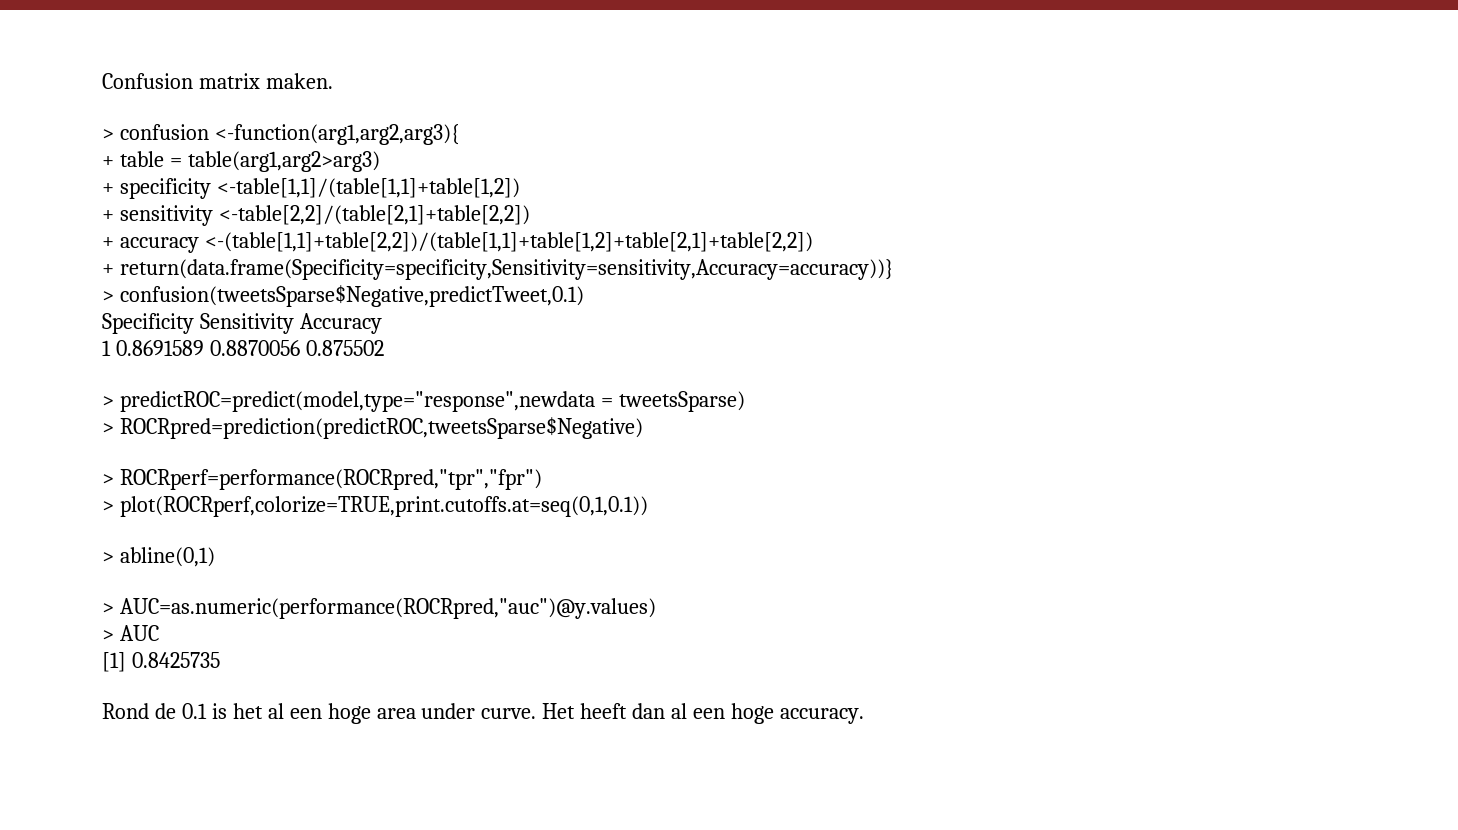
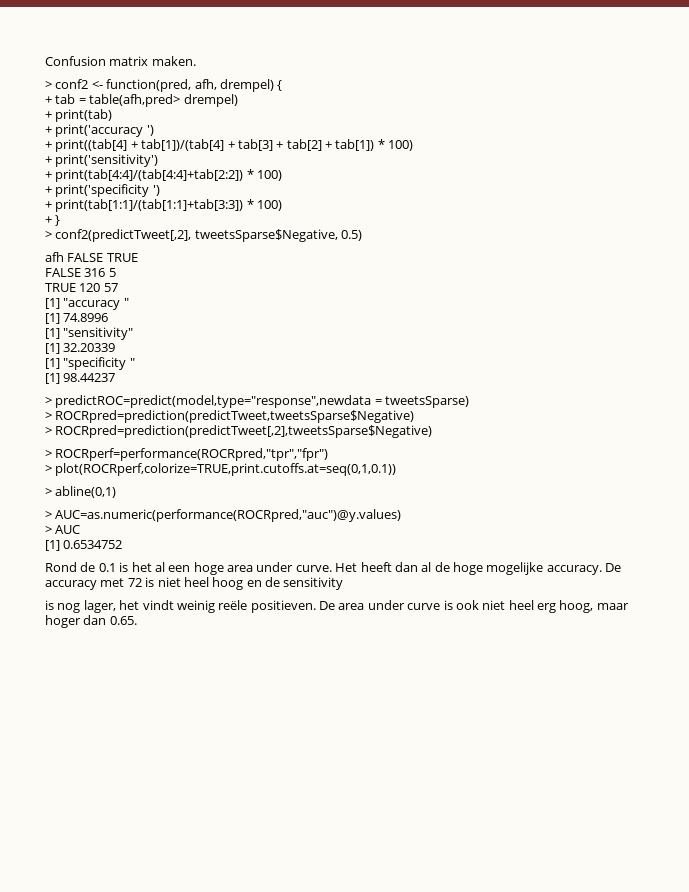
[119,124,460,145] [102,151,380,172] [102,178,520,199] [102,205,530,226] [102,232,813,253] [102,259,894,280] [102,285,584,307] [102,313,382,334] [102,340,384,356] confusion <-function(arg1,arg2,arg3){ // + table = table(arg1,arg2>arg3) // + specificity <-table[1,1]/(table[1,1]+table[1,2]) // + sensitivity <-table[2,2]/(table[2,1]+table[2,2]) // + accuracy <-(table[1,1]+table[2,2])/(table[1,1]+table[1,2]+table[2,1]+table[2,2]) // + return(data.frame(Specificity=specificity,Sensitivity=sensitivity,Accuracy=accuracy))} // > confusion(tweetsSparse$Negative,predictTweet,0.1) // Specificity Sensitivity Accuracy // 1 0.8691589 0.8870056 0.875502 -> [55,79,283,92] [45,94,238,107] [45,109,113,122] [45,124,154,137] [45,139,414,152] [45,154,159,167] [45,169,283,182] [45,184,160,197] [45,199,283,212] [45,215,61,226] [45,229,363,242] [45,252,138,262] [45,268,116,277] [45,283,118,292] [45,298,129,310] [45,313,109,324] [45,327,134,340] [45,343,116,354] [45,357,135,370] [45,373,116,384] conf2 <- function(pred, afh, drempel) { // + tab = table(afh,pred> drempel) // + print(tab) // + print('accuracy ') // + print((tab[4] + tab[1])/(tab[4] + tab[3] + tab[2] + tab[1]) * 100) // + print('sensitivity') // + print(tab[4:4]/(tab[4:4]+tab[2:2]) * 100) // + print('specificity ') // + print(tab[1:1]/(tab[1:1]+tab[3:3]) * 100) // + } // > conf2(predictTweet[,2], tweetsSparse$Negative, 0.5) // afh FALSE TRUE // FALSE 316 5 // TRUE 120 57 // [1] "accuracy " // [1] 74.8996 // [1] "sensitivity" // [1] 32.20339 // [1] "specificity " // [1] 98.44237
[119,417,643,439] ROCRpred=prediction(predictROC,tweetsSparse$Negative) -> [55,410,415,423] [45,425,433,438] ROCRpred=prediction(predictTweet,tweetsSparse$Negative) // > ROCRpred=prediction(predictTweet[,2],tweetsSparse$Negative)
[131,652,220,668] 0.8425735 -> [63,540,123,549] 0.6534752
[693,703,864,724] een hoge accuracy. -> [434,562,622,575] [45,577,344,590] [45,600,629,613] [45,615,137,628] de hoge mogelijke accuracy. De accuracy met 72 is niet heel hoog en de sensitivity // is nog lager, het vindt weinig reële positieven. De area under curve is ook niet heel erg hoog, maar hoger dan 0.65.

